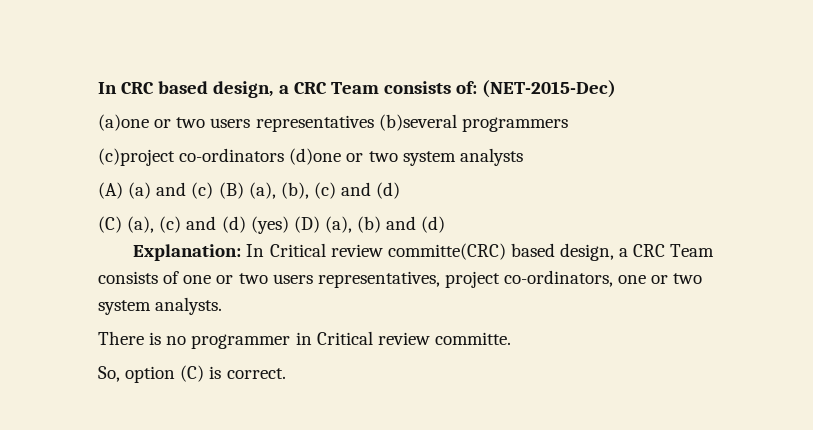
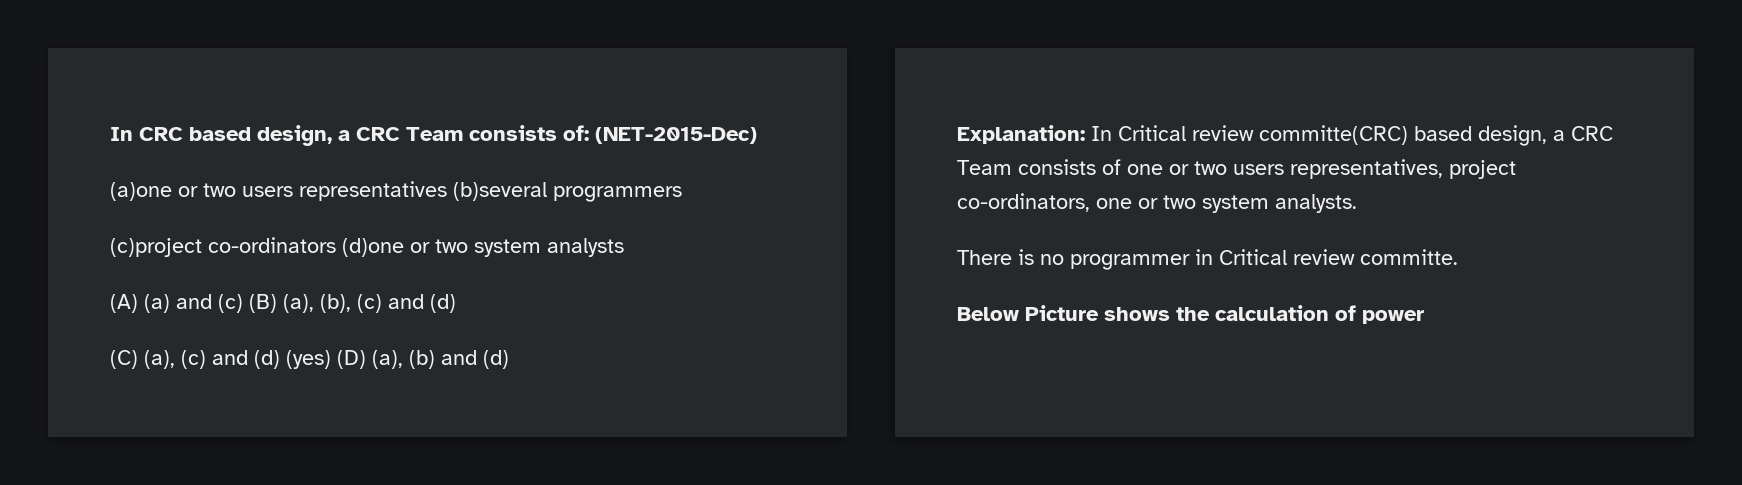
[98,365,286,383] So, option (C) is correct. -> [957,305,1424,324] Below Picture shows the calculation of power

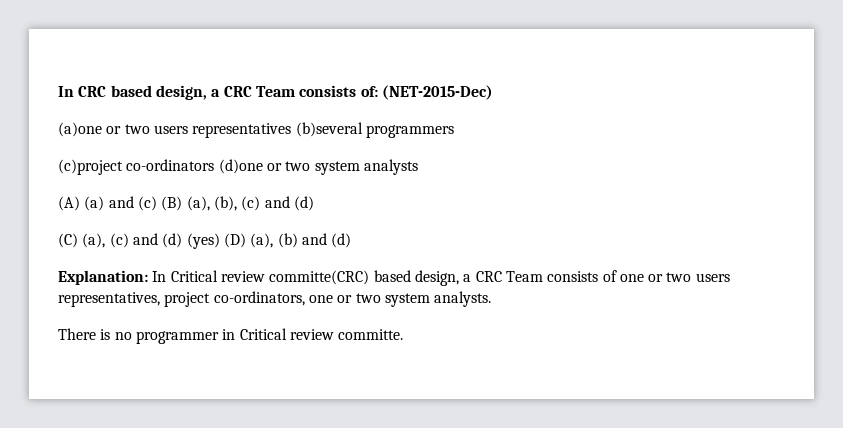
[957,305,1424,324] // Below Picture shows the calculation of power -> (404, 334) none

